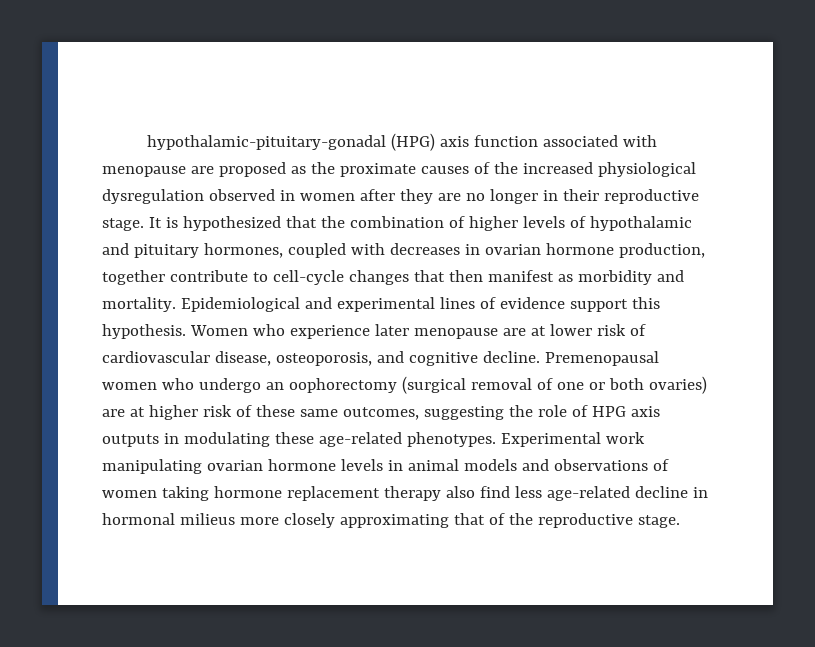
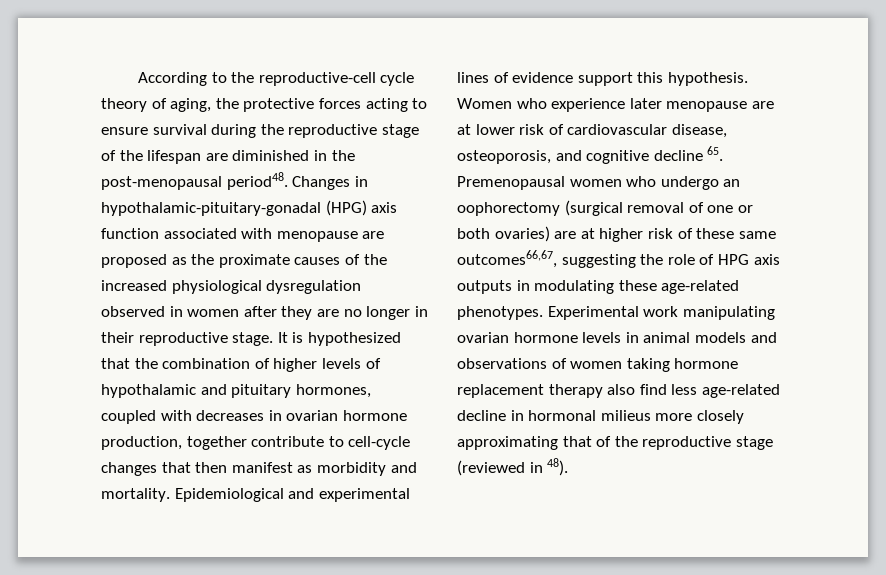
(147, 142) none -> [137,72,415,86] [101,98,428,112] [101,124,419,138] [101,150,355,164] [101,172,368,190] According to the reproductive-cell cycle theory of aging, the protective forces acting to ensure survival during the reproductive stage of the lifespan are diminished in the post-menopausal period48. Changes in
[482,351,540,363] decline. -> [653,146,724,161] decline 65.
[342,407,419,420] outcomes, -> [457,250,557,268] outcomes66,67,
[637,515,680,528] stage. -> [735,436,773,450] [457,458,569,476] stage (reviewed in 48).

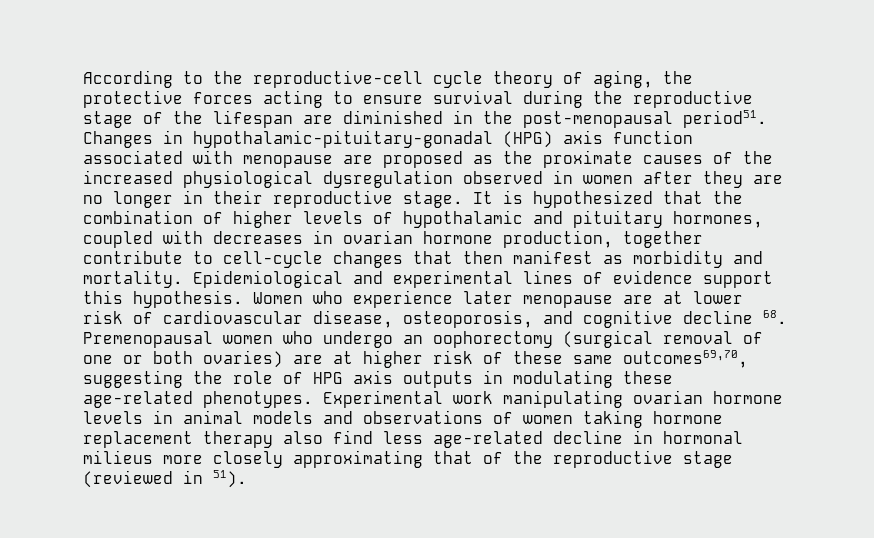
[226,172,288,190] period48. -> [683,110,767,128] period51.
[707,146,724,161] 65. -> [763,310,787,324] 68.
[457,250,557,268] outcomes66,67, -> [623,350,748,368] outcomes69,70,
[547,458,569,476] 48). -> [213,470,247,488] 51).

